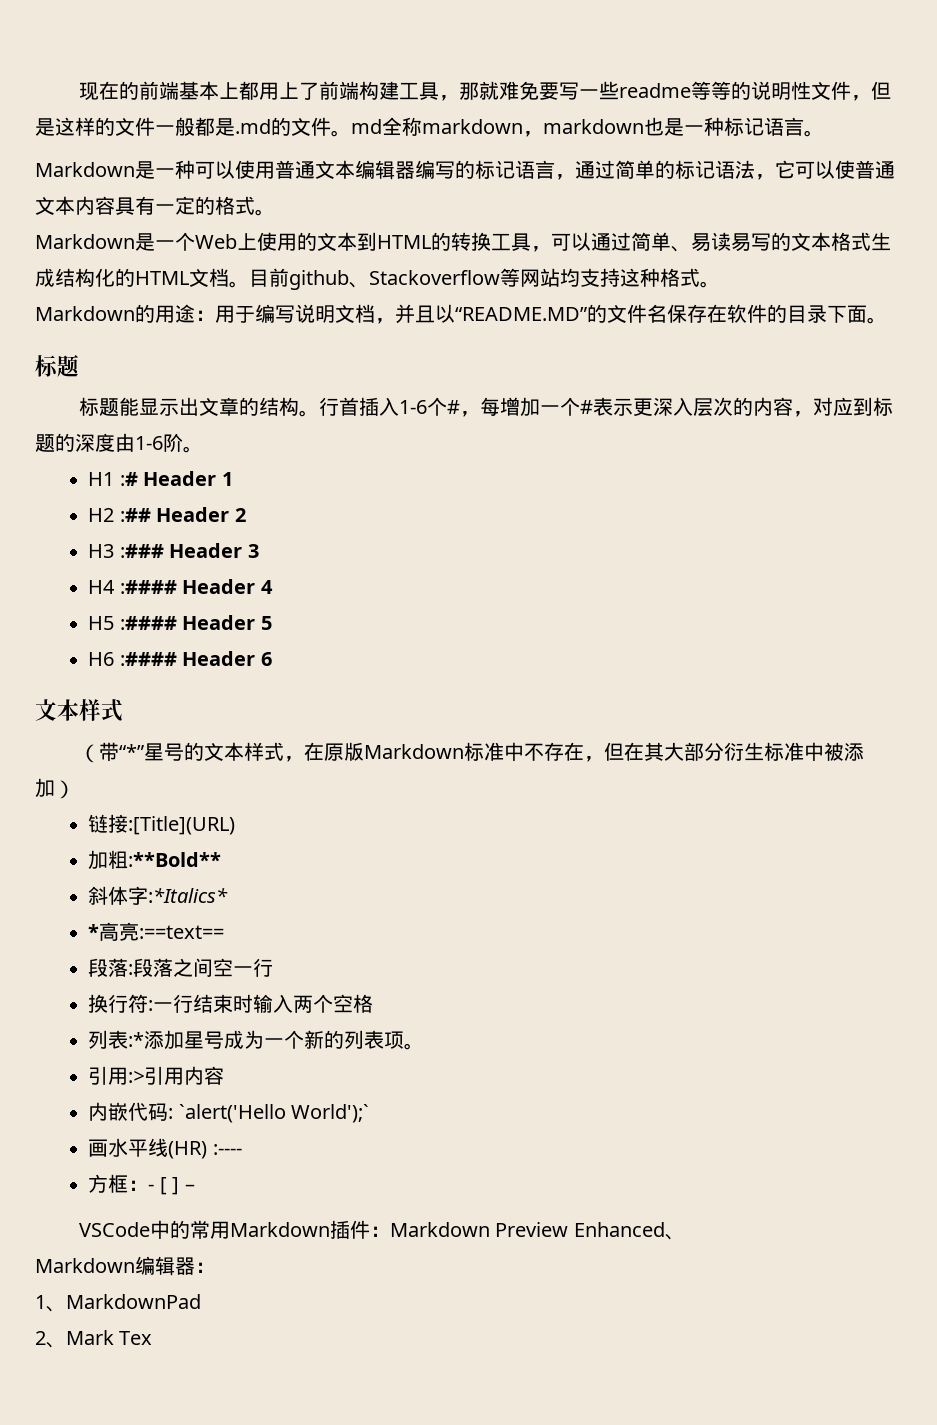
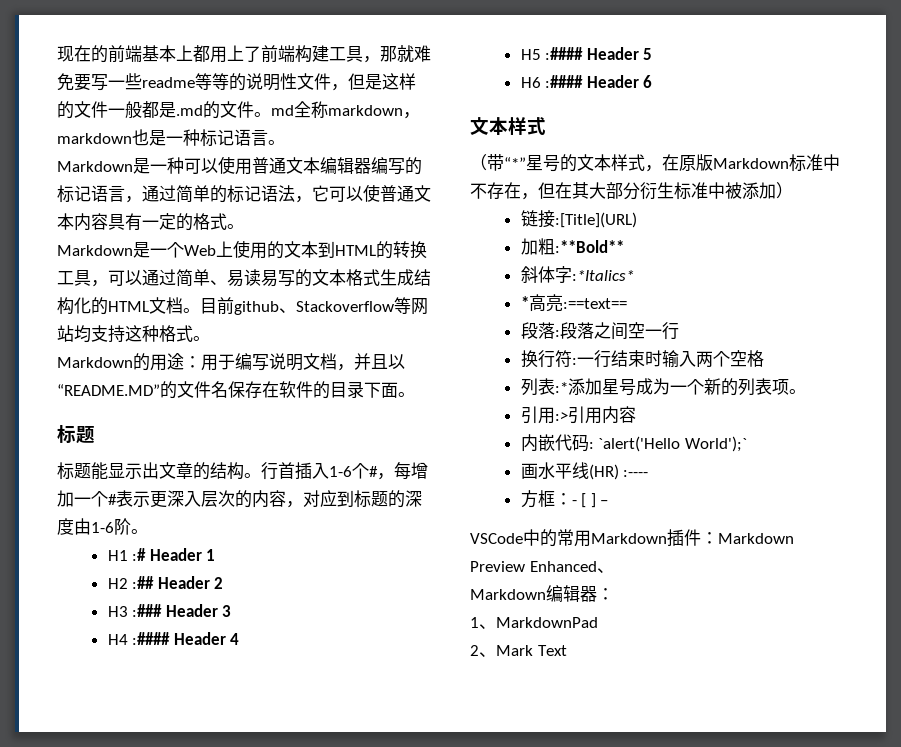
[119,1331,153,1345] Tex -> [537,645,567,656] Text

